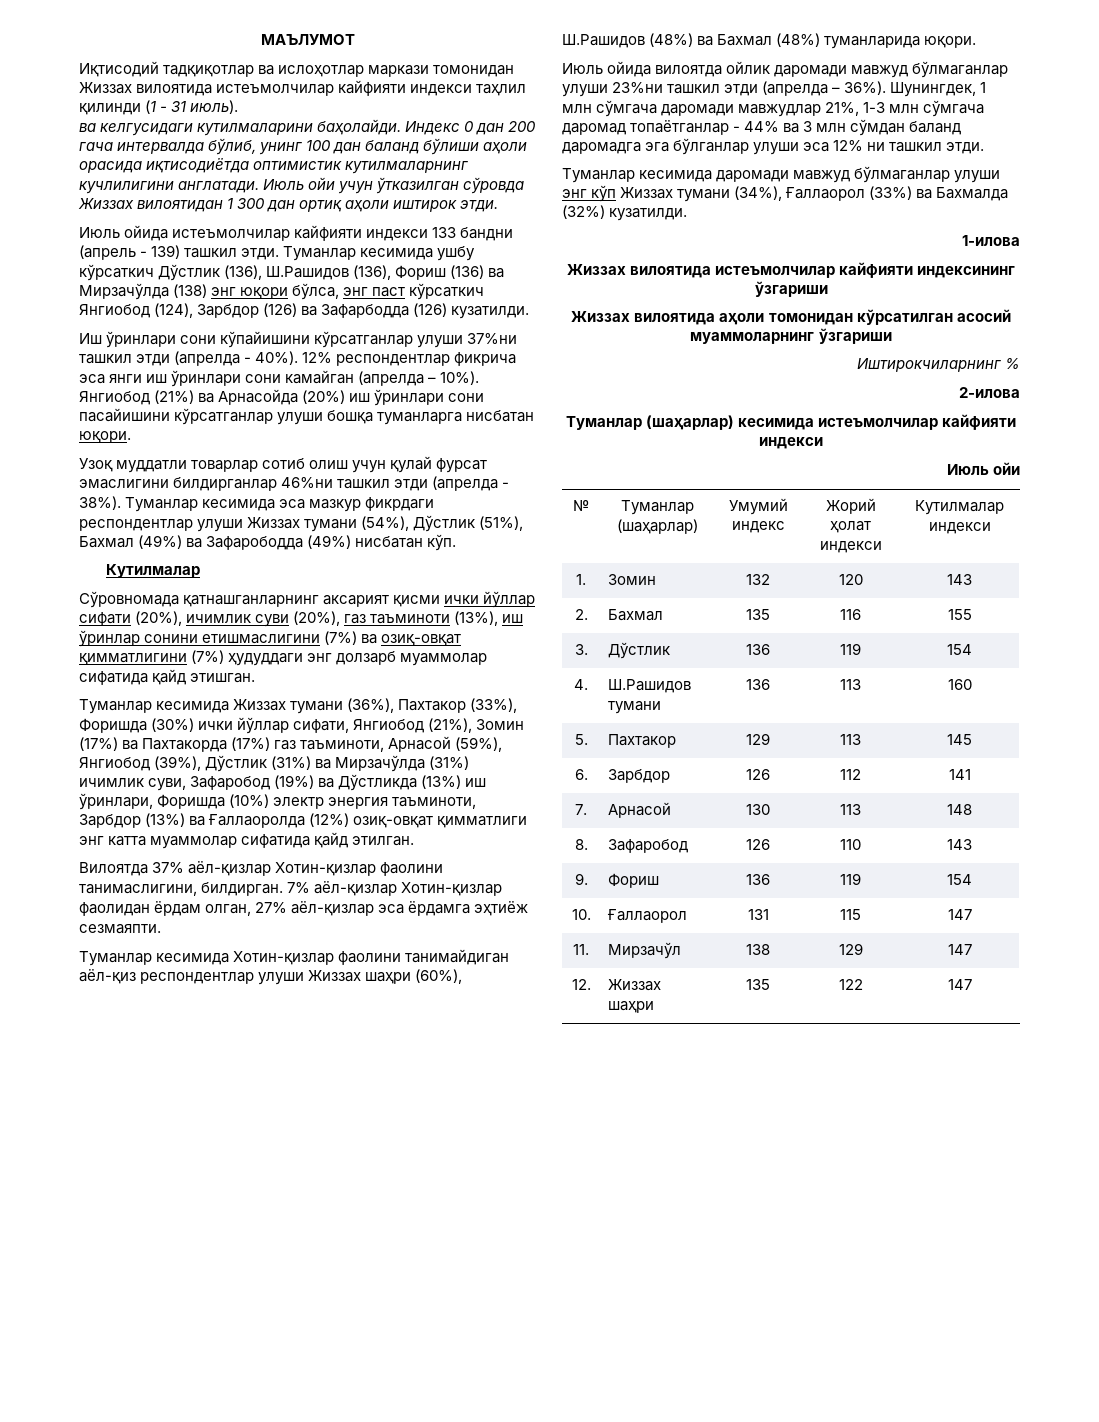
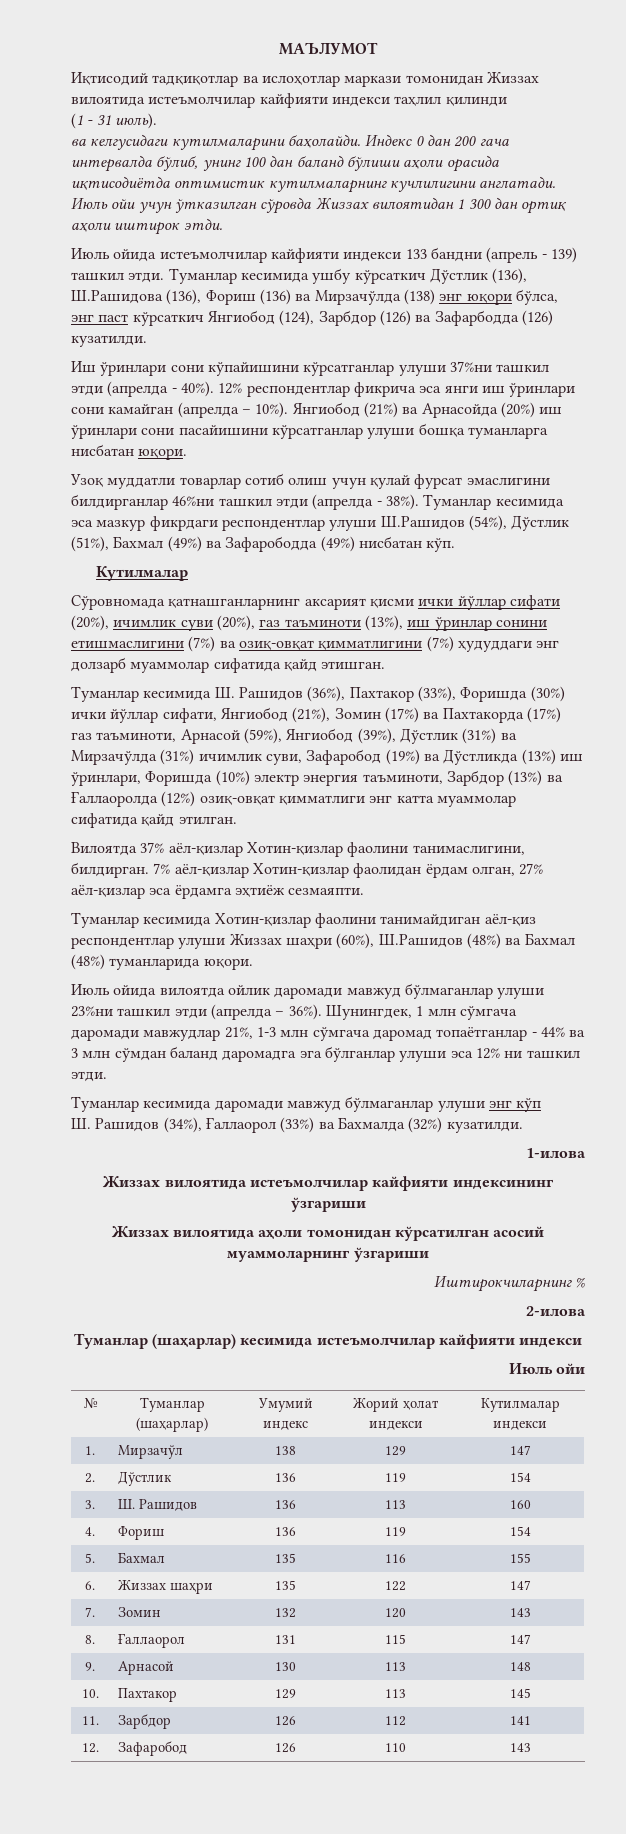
(141, 109) none -> (507, 101) //
[266,266,350,280] Ш.Рашидов -> [71,290,163,304] Ш.Рашидова
[247,517,358,532] Жиззах тумани -> [380,516,465,530] Ш.Рашидов
[233,699,344,714] Жиззах тумани -> [214,687,303,701] Ш. Рашидов
[620,187,731,202] Жиззах тумани -> [71,1118,160,1132] // Ш. Рашидов
[607,574,656,585] [746,574,770,585] [838,574,863,585] [947,574,972,585] [574,609,588,620] [607,609,663,621] [746,609,770,620] [840,609,861,620] [947,609,972,620] [574,644,588,655] [607,642,670,659] [746,644,770,655] [840,643,861,655] [947,644,972,655] [574,679,588,690] [607,679,691,693] [607,701,661,714] [746,679,770,690] [840,679,861,690] [947,679,972,690] [574,734,588,745] Зомин | 132 | 120 | 143 // 2. | Бахмал | 135 | 116 | 155 // 3. | Дўстлик | 136 | 119 | 154 // 4. | Ш.Рашидов тумани | 136 | 113 | 160 // 5. -> [117,1445,183,1459] [275,1446,296,1455] [385,1446,406,1456] [509,1445,531,1455] [85,1473,95,1483] [117,1471,172,1486] [275,1473,296,1482] [385,1473,406,1482] [509,1472,531,1482] [85,1500,95,1509] [117,1499,197,1511] [275,1500,296,1509] [385,1500,406,1509] [509,1500,531,1509] [85,1527,95,1536] [117,1526,164,1540] [275,1527,296,1536] [385,1527,406,1536] [509,1526,531,1536] [85,1553,95,1563] [117,1552,165,1563] [275,1553,296,1563] [385,1554,406,1563] [509,1553,531,1563] [85,1581,95,1590] [117,1580,213,1594] [275,1580,296,1590] [385,1581,406,1591] [509,1580,531,1590] [85,1607,95,1617] [117,1607,161,1617] [275,1608,296,1618] [385,1608,406,1618] [509,1608,531,1617] [85,1635,95,1644] [117,1634,185,1648] [275,1635,296,1644] [385,1634,406,1644] [509,1634,531,1644] [85,1662,95,1671] [117,1661,174,1675] [275,1662,296,1671] [385,1662,406,1671] [509,1662,531,1671] [81,1689,99,1698] Мирзачўл | 138 | 129 | 147 // 2. | Дўстлик | 136 | 119 | 154 // 3. | Ш. Рашидов | 136 | 113 | 160 // 4. | Фориш | 136 | 119 | 154 // 5. | Бахмал | 135 | 116 | 155 // 6. | Жиззах шаҳри | 135 | 122 | 147 // 7. | Зомин | 132 | 120 | 143 // 8. | Ғаллаорол | 131 | 115 | 147 // 9. | Арнасой | 130 | 113 | 148 // 10.
[574,769,588,780] 6. -> [81,1716,99,1725] 11.
[575,804,587,815] [607,802,671,818] [746,804,770,815] [840,804,861,815] [947,804,972,815] [574,839,588,850] [607,839,688,853] [746,839,770,850] [840,839,861,850] [947,839,972,850] [574,873,588,885] [607,873,659,888] [746,874,770,885] [840,873,861,885] [947,874,972,885] [571,909,591,920] [606,909,687,923] [747,909,769,920] [840,909,861,920] [947,909,972,920] [573,944,589,955] [607,942,681,959] [746,944,770,955] [838,943,863,955] [947,944,972,955] [571,979,591,990] [607,979,661,991] [607,1001,654,1013] [746,979,770,990] [838,979,863,990] [947,979,972,990] 7. | Арнасой | 130 | 113 | 148 // 8. | Зафаробод | 126 | 110 | 143 // 9. | Фориш | 136 | 119 | 154 // 10. | Ғаллаорол | 131 | 115 | 147 // 11. | Мирзачўл | 138 | 129 | 147 // 12. | Жиззах шаҳри | 135 | 122 | 147 -> [81,1743,99,1753] [117,1741,187,1756] [275,1743,296,1753] [385,1743,406,1752] [509,1743,531,1752] 12. | Зафаробод | 126 | 110 | 143

